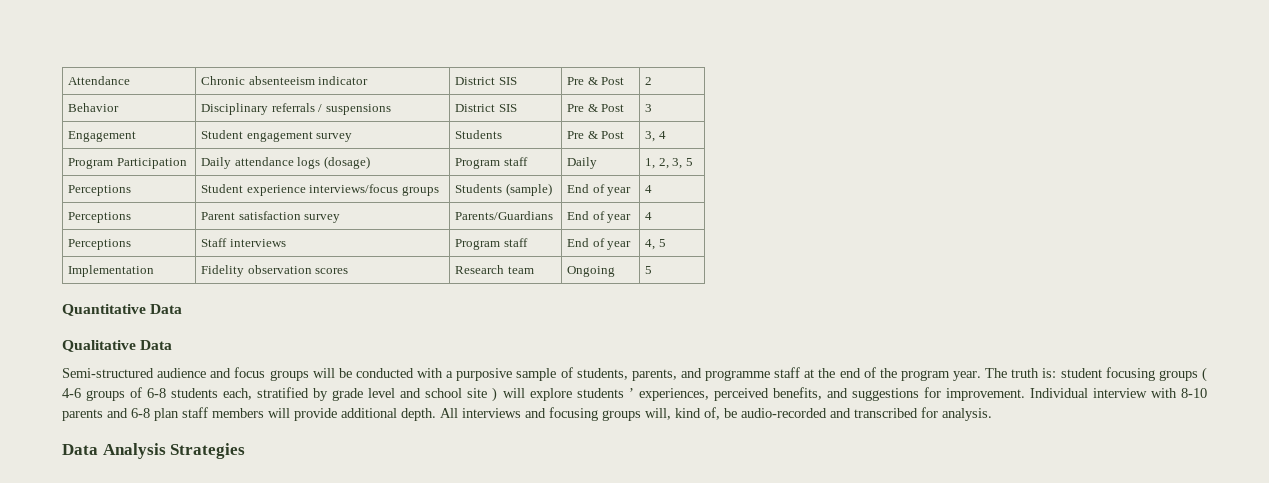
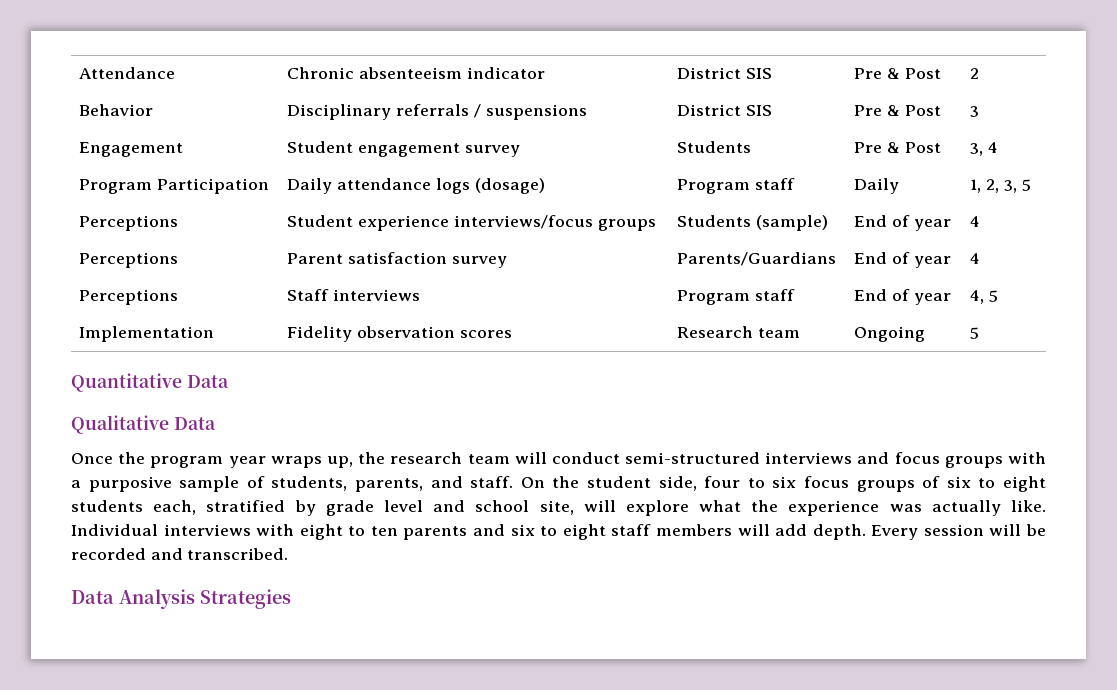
[62,367,414,381] Semi-structured audience and focus groups will be conducted -> [71,452,1003,468] Once the program year wraps up, the research team will conduct semi-structured interviews and focus groups
[705,367,1208,382] [62,387,167,401] programme staff at the end of the program year. The truth is: student focusing groups ( 4-6 groups of 6-8 -> [470,476,1047,492] staff. On the student side, four to six focus groups of six to eight
[467,387,1208,402] [62,407,992,421] site ) will explore students ’ experiences, perceived benefits, and suggestions for improvement. Individual interview with 8-10 parents and 6-8 plan staff members will provide additional depth. All interviews and focusing groups will, kind of, be audio-recorded and transcribed for analysis. -> [539,500,1046,516] [71,524,1046,540] [71,548,289,560] site, will explore what the experience was actually like. Individual interviews with eight to ten parents and six to eight staff members will add depth. Every session will be recorded and transcribed.

